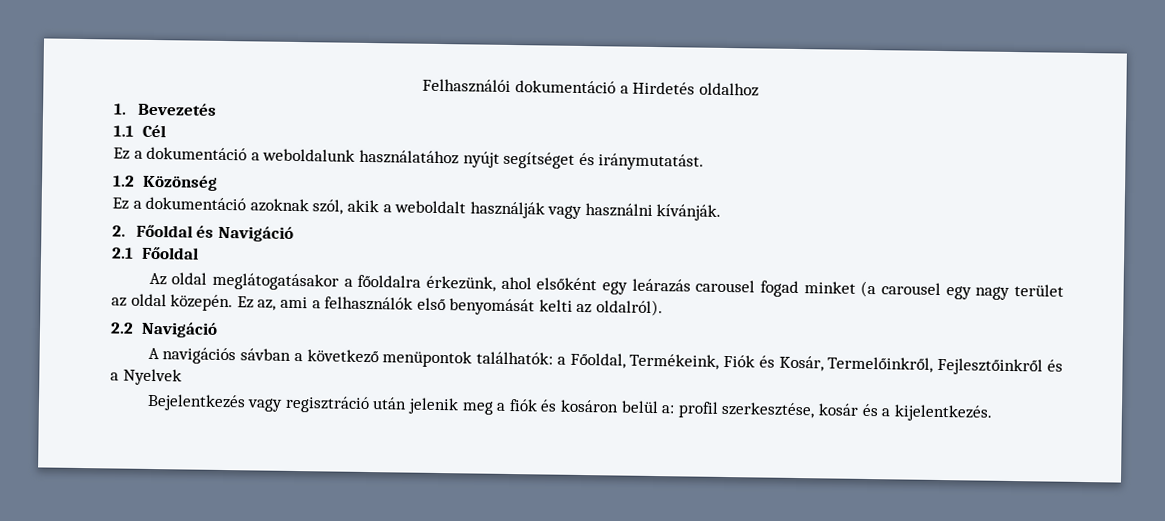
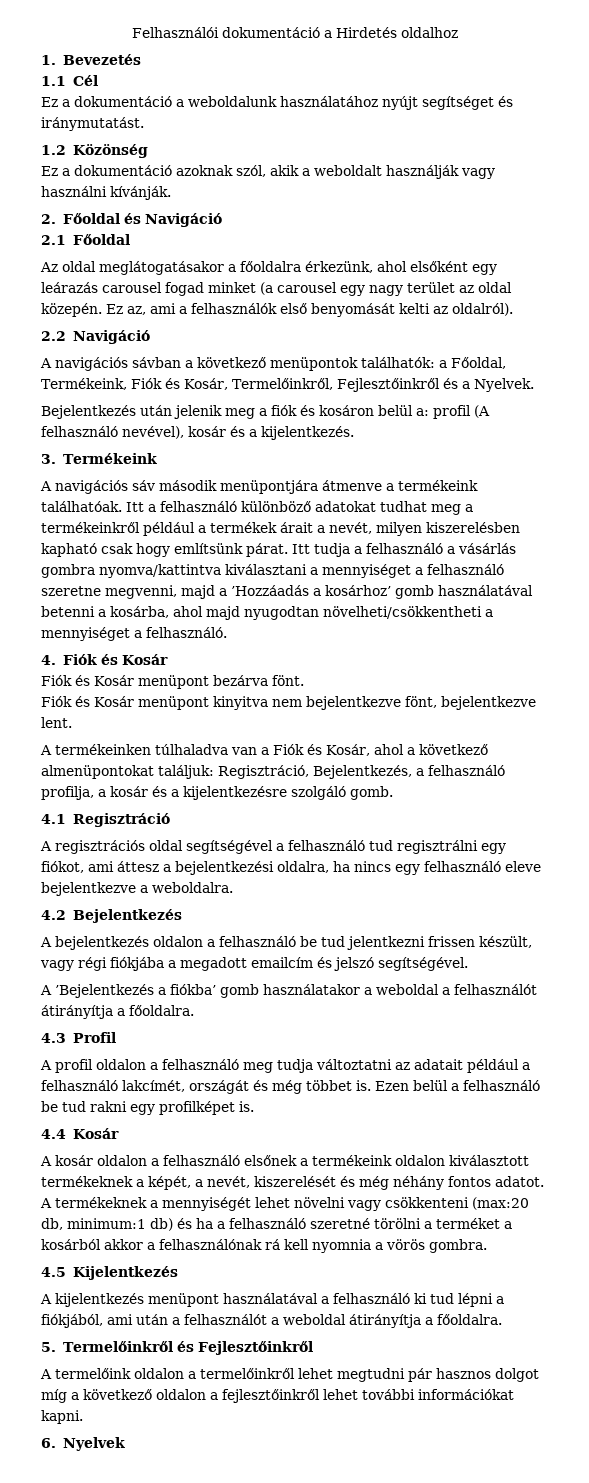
[122,368,182,386] [146,393,370,414] Nyelvek // Bejelentkezés vagy regisztráció -> [473,378,534,392] [41,405,136,419] Nyelvek. // Bejelentkezés
[721,401,816,419] szerkesztése, -> [474,405,490,418] [41,426,184,439] (A felhasználó nevével),
(993, 413) none -> [41,453,157,464] [40,480,478,494] [41,501,473,515] [41,522,520,536] [41,543,516,557] [41,564,504,578] [41,585,533,599] [41,606,493,620] [41,627,227,641] [41,654,168,665] [41,675,304,689] [41,696,536,710] [41,717,72,728] [40,744,488,756] [41,765,505,779] [41,786,393,800] [41,813,170,827] [40,840,506,854] [41,861,541,875] [41,882,233,896] [41,909,182,923] [40,936,532,950] [40,957,468,971] [40,984,537,998] [41,1005,194,1019] [41,1032,116,1043] [40,1059,530,1073] [41,1080,540,1094] [41,1101,254,1115] [41,1128,119,1139] [40,1155,529,1166] [41,1176,544,1190] [40,1197,529,1211] [41,1218,512,1231] [41,1239,487,1253] [41,1266,178,1280] [40,1293,504,1307] [41,1314,502,1328] [41,1341,313,1355] [40,1368,539,1382] [41,1389,514,1403] [41,1410,83,1424] [41,1437,125,1451] // 3. Termékeink // A navigációs sáv második menüpontjára átmenve a termékeink találhatóak. Itt a felhasználó különböző adatokat tudhat meg a termékeinkről például a termékek árait a nevét, milyen kiszerelésben kapható csak hogy említsünk párat. Itt tudja a felhasználó a vásárlás gombra nyomva/kattintva kiválasztani a mennyiséget a felhasználó szeretne megvenni, majd a ’Hozzáadás a kosárhoz’ gomb használatával betenni a kosárba, ahol majd nyugodtan növelheti/csökkentheti a mennyiséget a felhasználó. // 4. Fiók és Kosár // Fiók és Kosár menüpont bezárva fönt. // Fiók és Kosár menüpont kinyitva nem bejelentkezve fönt, bejelentkezve lent. // A termékeinken túlhaladva van a Fiók és Kosár, ahol a következő almenüpontokat találjuk: Regisztráció, Bejelentkezés, a felhasználó profilja, a kosár és a kijelentkezésre szolgáló gomb. // 4.1 Regisztráció // A regisztrációs oldal segítségével a felhasználó tud regisztrálni egy fiókot, ami áttesz a bejelentkezési oldalra, ha nincs egy felhasználó eleve bejelentkezve a weboldalra. // 4.2 Bejelentkezés // A bejelentkezés oldalon a felhasználó be tud jelentkezni frissen készült, vagy régi fiókjába a megadott emailcím és jelszó segítségével. // A ’Bejelentkezés a fiókba’ gomb használatakor a weboldal a felhasználót átirányítja a főoldalra. // 4.3 Profil // A profil oldalon a felhasználó meg tudja változtatni az adatait például a felhasználó lakcímét, országát és még többet is. Ezen belül a felhasználó be tud rakni egy profilképet is. // 4.4 Kosár // A kosár oldalon a felhasználó elsőnek a termékeink oldalon kiválasztott termékeknek a képét, a nevét, kiszerelését és még néhány fontos adatot. A termékeknek a mennyiségét lehet növelni vagy csökkenteni (max:20 db, minimum:1 db) és ha a felhasználó szeretné törölni a terméket a kosárból akkor a felhasználónak rá kell nyomnia a vörös gombra. // 4.5 Kijelentkezés // A kijelentkezés menüpont használatával a felhasználó ki tud lépni a fiókjából, ami után a felhasználót a weboldal átirányítja a főoldalra. // 5. Termelőinkről és Fejlesztőinkről // A termelőink oldalon a termelőinkről lehet megtudni pár hasznos dolgot míg a következő oldalon a fejlesztőinkről lehet további információkat kapni. // 6. Nyelvek

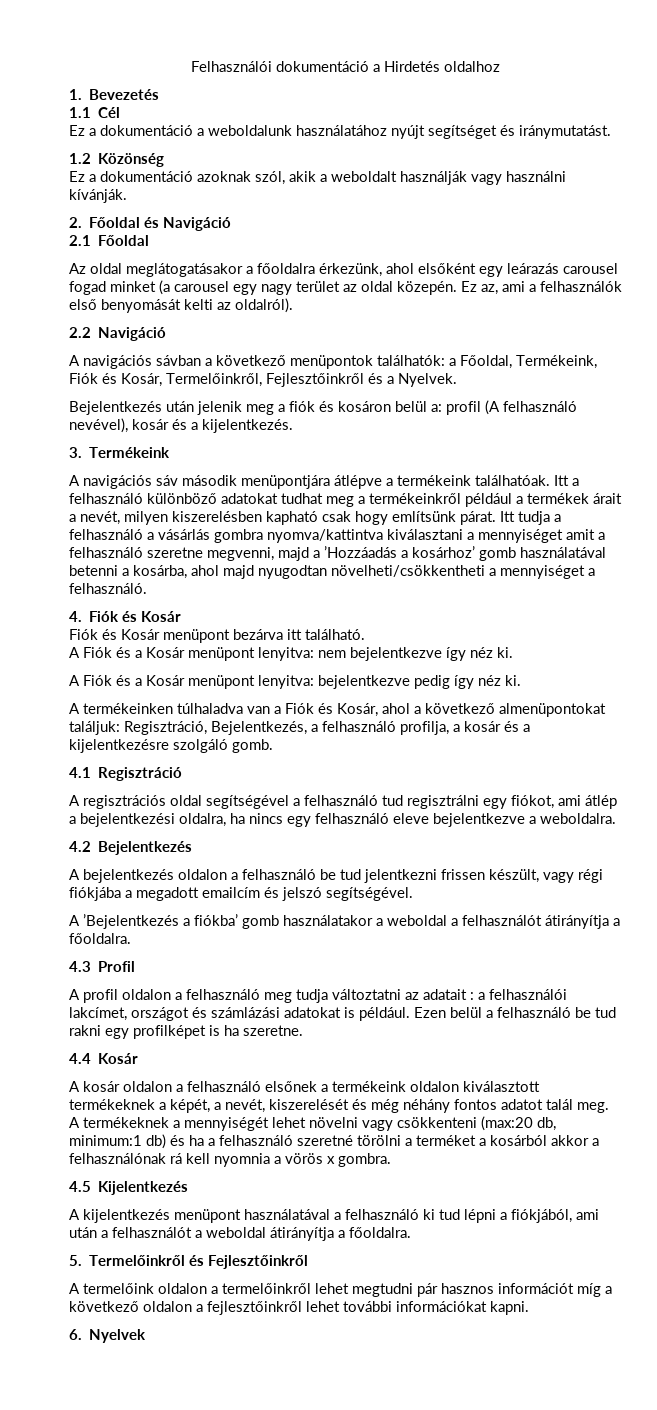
[322,480,382,491] átmenve -> [334,475,382,489] átlépve
(411, 571) none -> [566,529,595,540] amit
[272,675,304,686] [41,696,268,710] fönt. // Fiók és Kosár menüpont kinyitva -> [287,629,365,640] [69,647,314,661] itt található. // A Fiók és a Kosár menüpont lenyitva:
[405,696,536,710] [41,717,72,728] fönt, bejelentkezve lent. -> [446,647,513,661] [69,675,521,689] így néz ki. // A Fiók és a Kosár menüpont lenyitva: bejelentkezve pedig így néz ki.
[117,861,159,872] áttesz -> [585,795,617,809] átlép
[467,1059,530,1073] [41,1080,371,1094] például a felhasználó lakcímét, országát és még többet is. -> [470,989,567,1000] [69,1007,410,1021] : a felhasználói lakcímet, országot és számlázási adatokat is például.
[239,1101,254,1112] is. -> [209,1025,303,1036] is ha szeretne.
[495,1176,544,1187] adatot. -> [501,1099,609,1113] adatot talál meg.
(425, 1244) none -> [327,1156,335,1164] x
[495,1368,539,1382] dolgot -> [498,1283,574,1294] információt

